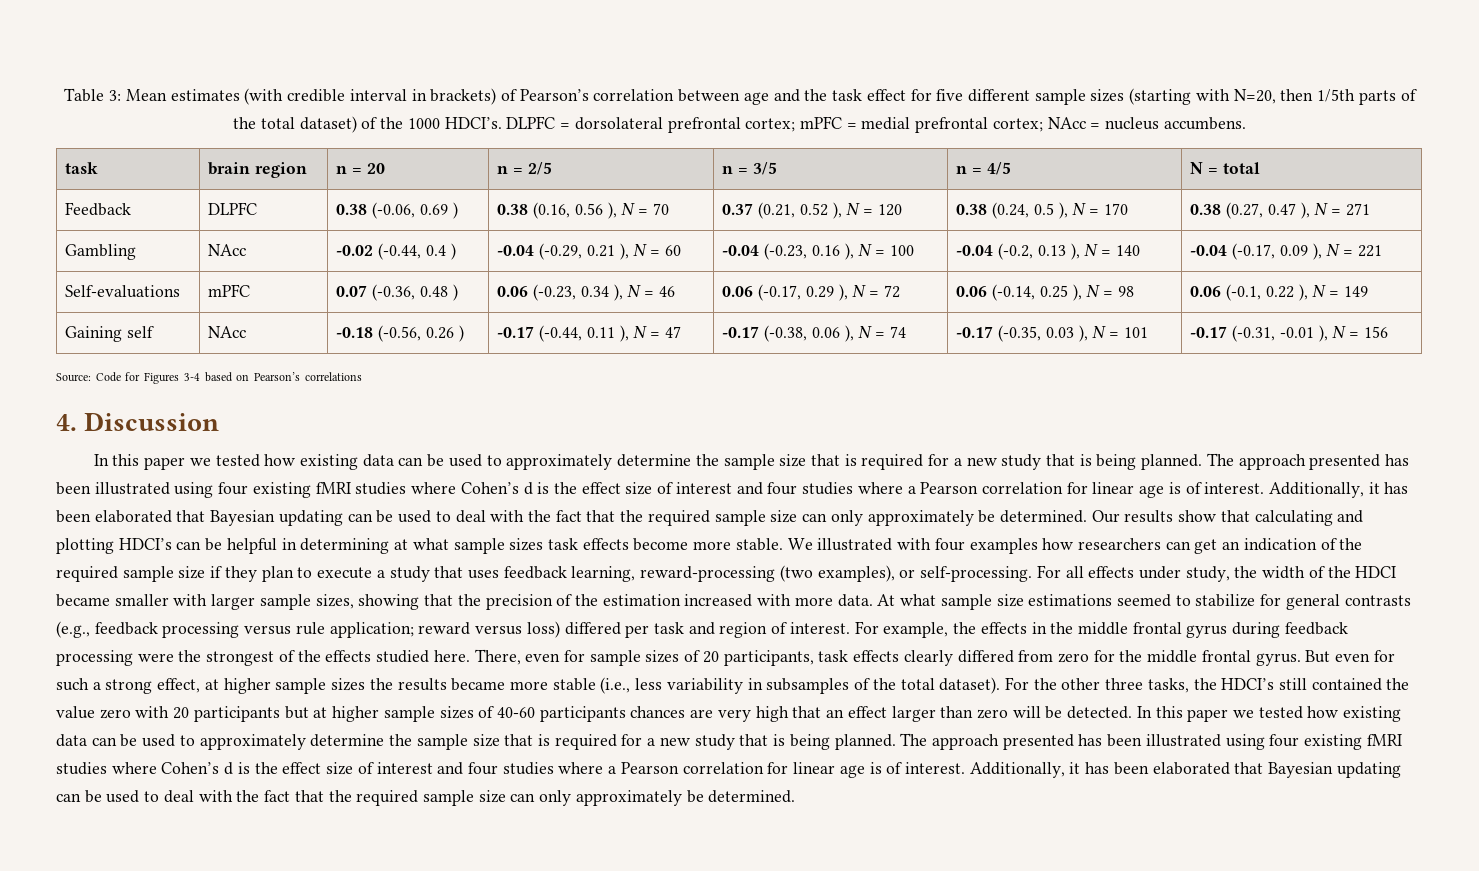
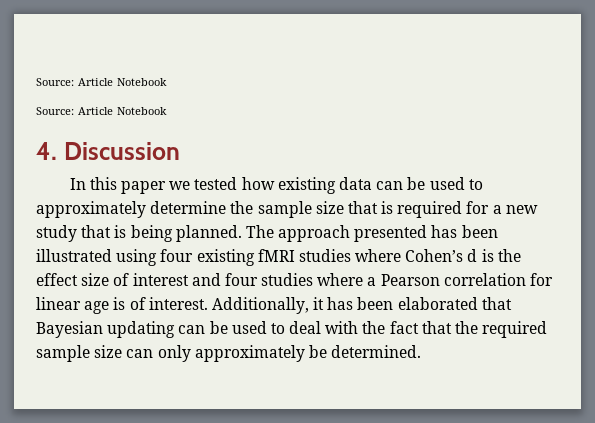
[64,88,1417,105] [233,116,1246,133] [65,162,99,174] [208,162,308,178] [336,163,385,174] [497,162,552,175] [722,162,777,175] [956,162,1011,175] [1190,162,1260,174] [65,202,132,216] [208,202,258,215] [336,202,458,219] [497,202,669,219] [722,202,902,219] [956,202,1128,219] [1190,202,1370,219] [65,244,137,260] [208,244,247,256] [336,243,456,260] [497,243,681,260] [722,243,914,260] [956,243,1140,260] [1190,243,1382,260] [65,285,181,298] [208,284,251,297] [336,284,458,301] [497,284,675,301] [722,284,900,301] [956,284,1134,301] [1190,284,1368,301] [65,326,155,342] [208,326,247,338] [336,325,464,342] [497,325,681,342] [722,325,906,342] [956,325,1148,342] [1190,325,1388,342] [56,372,362,384] Table 3: Mean estimates (with credible interval in brackets) of Pearson’s correlation between age and the task effect for five different sample sizes (starting with N=20, then 1/5th parts of the total dataset) of the 1000 HDCI’s. DLPFC = dorsolateral prefrontal cortex; mPFC = medial prefrontal cortex; NAcc = nucleus accumbens. // task | brain region | n = 20 | n = 2/5 | n = 3/5 | n = 4/5 | N = total // Feedback | DLPFC | 0.38 (-0.06, 0.69 ) | 0.38 (0.16, 0.56 ), N = 70 | 0.37 (0.21, 0.52 ), N = 120 | 0.38 (0.24, 0.5 ), N = 170 | 0.38 (0.27, 0.47 ), N = 271 // Gambling | NAcc | -0.02 (-0.44, 0.4 ) | -0.04 (-0.29, 0.21 ), N = 60 | -0.04 (-0.23, 0.16 ), N = 100 | -0.04 (-0.2, 0.13 ), N = 140 | -0.04 (-0.17, 0.09 ), N = 221 // Self-evaluations | mPFC | 0.07 (-0.36, 0.48 ) | 0.06 (-0.23, 0.34 ), N = 46 | 0.06 (-0.17, 0.29 ), N = 72 | 0.06 (-0.14, 0.25 ), N = 98 | 0.06 (-0.1, 0.22 ), N = 149 // Gaining self | NAcc | -0.18 (-0.56, 0.26 ) | -0.17 (-0.44, 0.11 ), N = 47 | -0.17 (-0.38, 0.06 ), N = 74 | -0.17 (-0.35, 0.03 ), N = 101 | -0.17 (-0.31, -0.01 ), N = 156 // Source: Code for Figures 3-4 based on Pearson’s correlations -> [36,78,168,86] [36,107,168,115] Source: Article Notebook // Source: Article Notebook
[1091,510,1364,526] [56,538,1363,554] [56,565,1397,582] [56,594,1411,610] [56,621,1348,638] [56,649,1395,666] [56,677,1410,694] [56,706,1402,722] [56,733,1402,750] [56,762,1401,778] [56,790,796,806] Our results show that calculating and plotting HDCI’s can be helpful in determining at what sample sizes task effects become more stable. We illustrated with four examples how researchers can get an indication of the required sample size if they plan to execute a study that uses feedback learning, reward-processing (two examples), or self-processing. For all effects under study, the width of the HDCI became smaller with larger sample sizes, showing that the precision of the estimation increased with more data. At what sample size estimations seemed to stabilize for general contrasts (e.g., feedback processing versus rule application; reward versus loss) differed per task and region of interest. For example, the effects in the middle frontal gyrus during feedback processing were the strongest of the effects studied here. There, even for sample sizes of 20 participants, task effects clearly differed from zero for the middle frontal gyrus. But even for such a strong effect, at higher sample sizes the results became more stable (i.e., less variability in subsamples of the total dataset). For the other three tasks, the HDCI’s still contained the value zero with 20 participants but at higher sample sizes of 40-60 participants chances are very high that an effect larger than zero will be detected. In this paper we tested how existing data can be used to approximately determine the sample size that is required for a new study that is being planned. The approach presented has been illustrated using four existing fMRI studies where Cohen’s d is the effect size of interest and four studies where a Pearson correlation for linear age is of interest. Additionally, it has been elaborated that Bayesian updating can be used to deal with the fact that the required sample size can only approximately be determined. -> (422, 351) none

